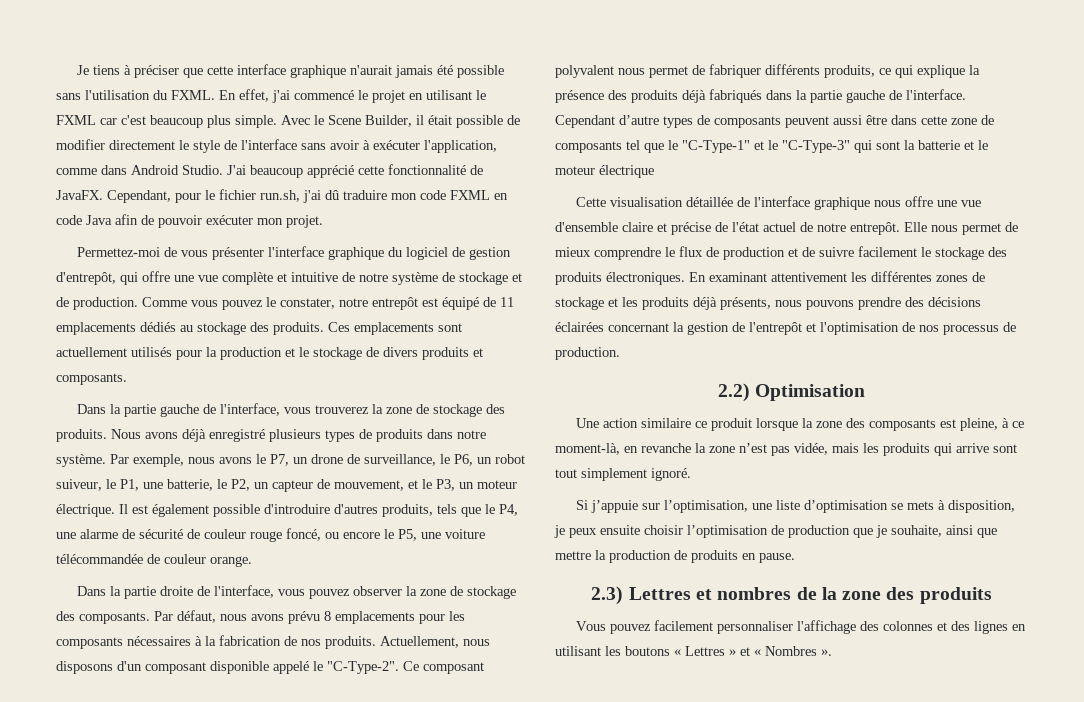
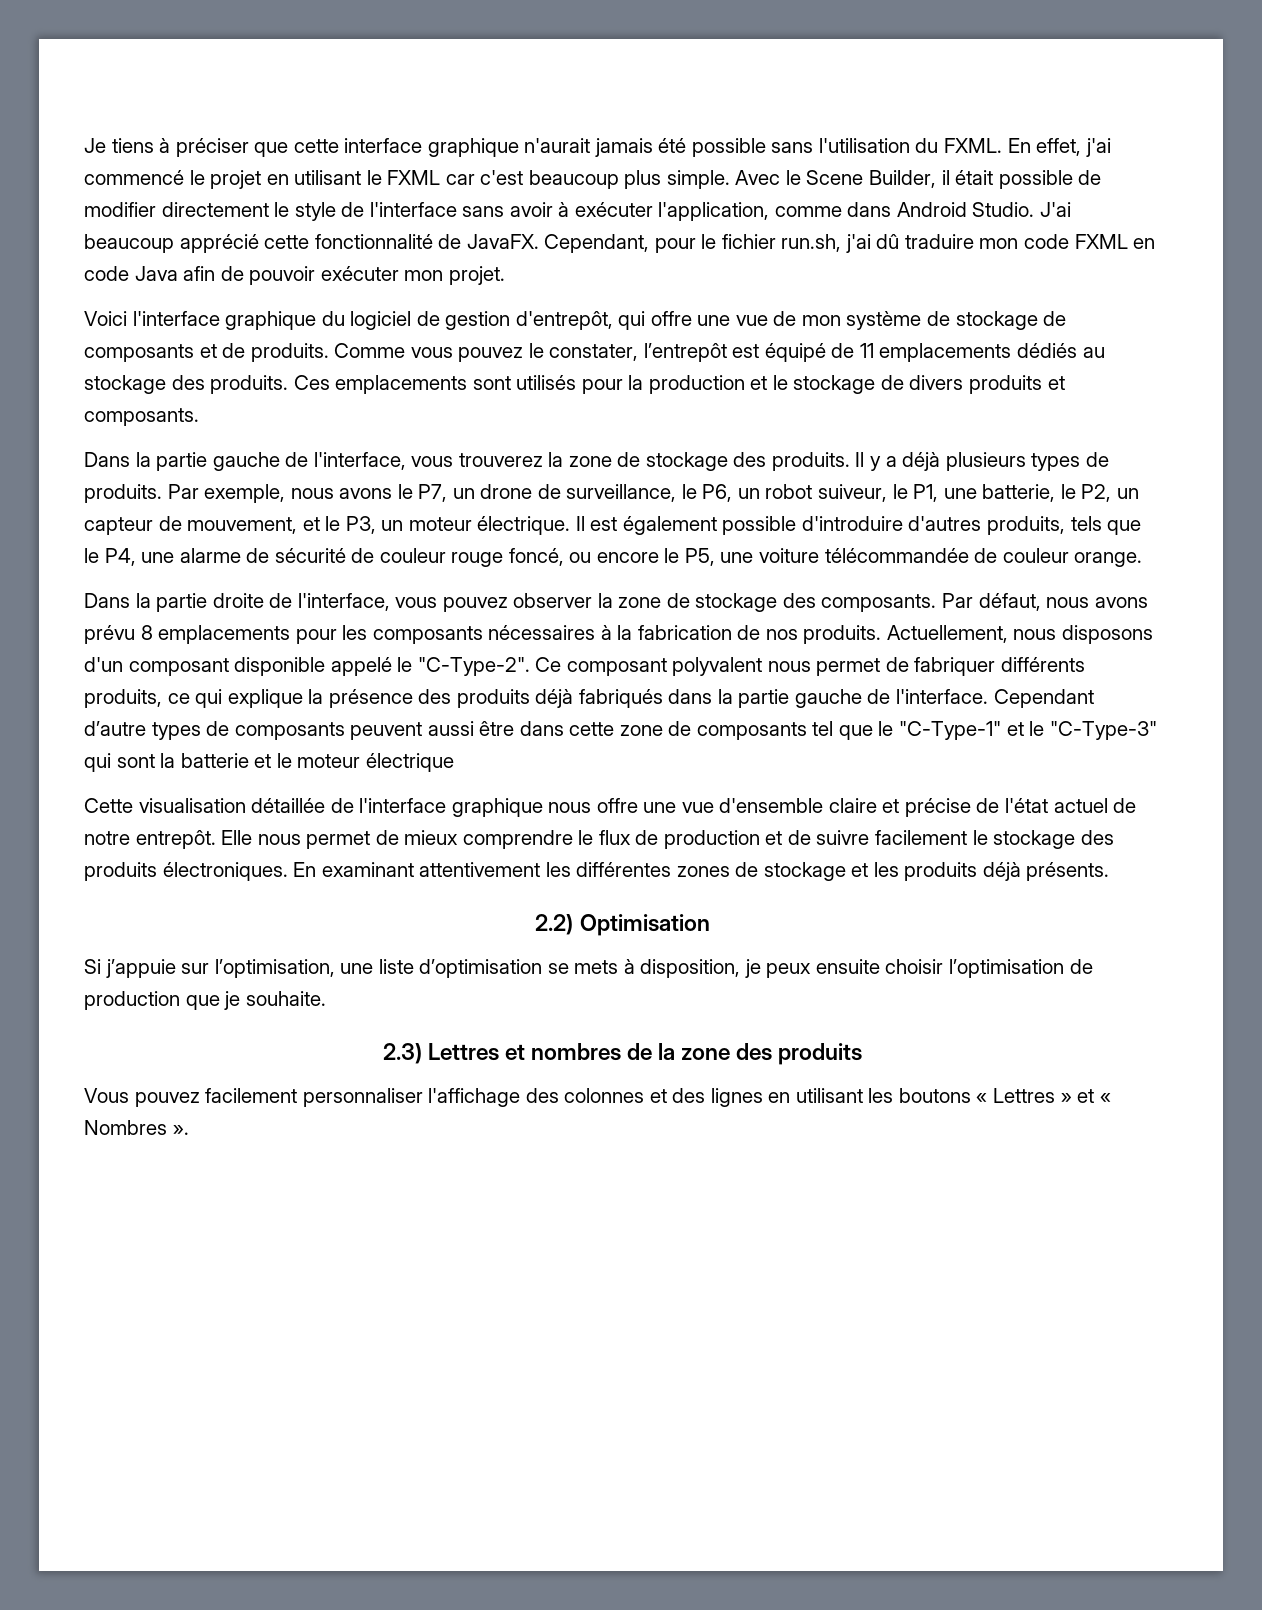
[76,247,264,260] Permettez-moi de vous présenter -> [84,311,127,326] Voici
[222,272,388,285] complète et intuitive de notre -> [773,311,841,326] de mon
[512,273,522,282] [56,297,138,310] et de production. -> [1043,311,1067,326] [84,343,329,362] de composants et de produits.
[339,297,418,310] notre entrepôt -> [643,343,727,362] l’entrepôt
[56,347,127,357] actuellement -> (511, 383) none
[111,429,486,442] [56,454,106,467] Nous avons déjà enregistré plusieurs types de produits dans notre système. -> [855,452,1109,471] [84,484,162,503] Il y a déjà plusieurs types de produits.
[720,297,981,310] [555,322,1016,335] [555,347,620,360] [717,383,866,402] [575,418,1024,431] [555,443,1017,456] [555,468,691,481] présents, nous pouvons prendre des décisions éclairées concernant la gestion de l'entrepôt et l'optimisation de nos processus de production. // 2.2) Optimisation // Une action similaire ce produit lorsque la zone des composants est pleine, à ce moment-là, en revanche la zone n’est pas vidée, mais les produits qui arrive sont tout simplement ignoré. -> [1026,862,1110,881] [535,914,710,936] présents. // 2.2) Optimisation
[891,525,997,538] [555,550,795,563] souhaite, ainsi que mettre la production de produits en pause. -> [245,991,326,1006] souhaite.

